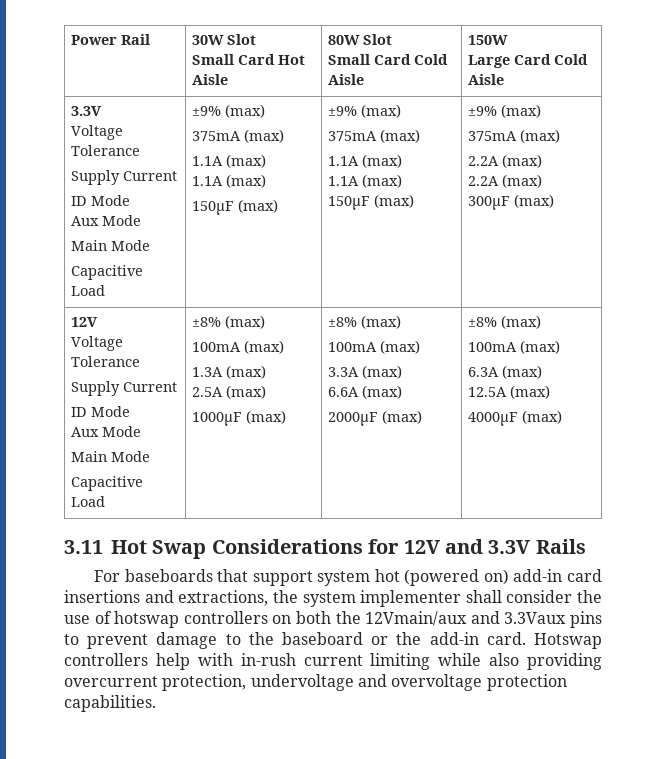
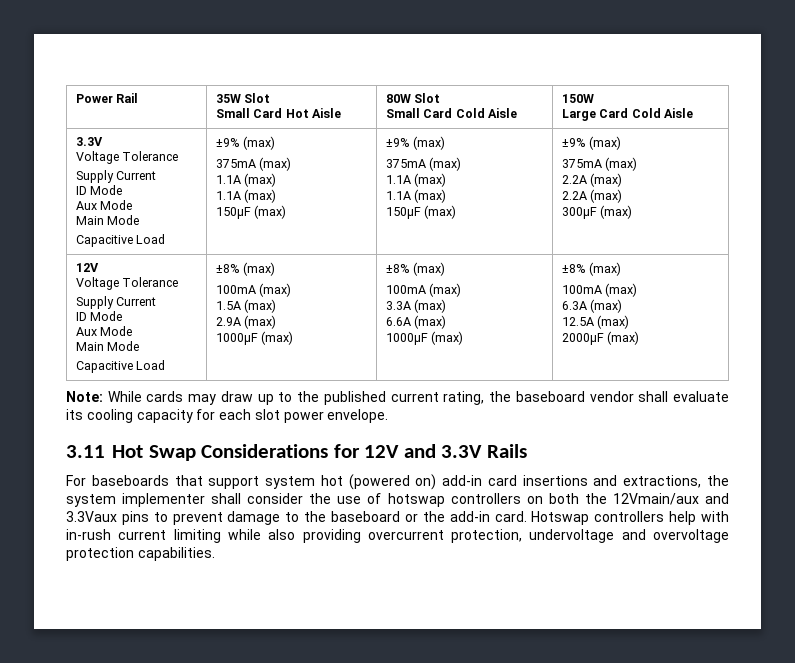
[191,35,224,45] 30W -> [215,94,241,103] 35W
[191,365,266,379] [191,387,223,397] 1.3A (max) // 2.5A -> [215,299,277,313] [215,317,241,326] 1.5A (max) // 2.9A
[327,412,378,426] 2000μF -> [385,333,428,345] 1000μF
[467,410,562,426] 4000μF (max) -> [561,331,640,345] [66,391,729,405] [66,409,389,423] 2000μF (max) // Note: While cards may draw up to the published current rating, the baseboard vendor shall evaluate its cooling capacity for each slot power envelope.

